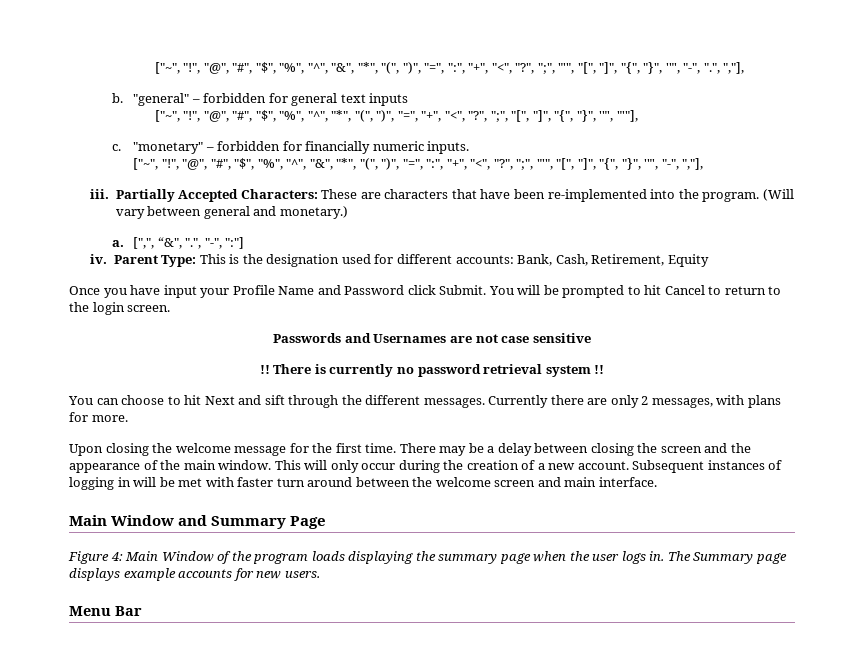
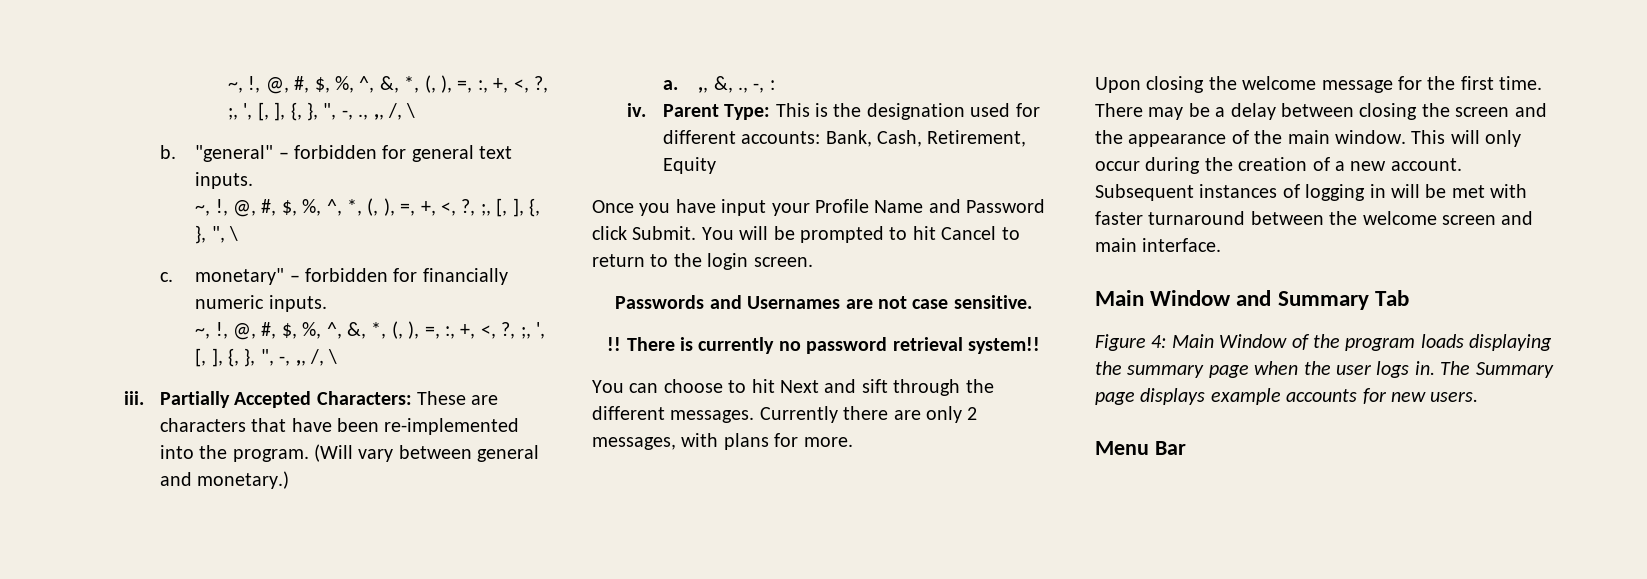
[154,62,745,74] ["~", "!", "@", "#", "$", "%", "^", "&", "*", "(", ")", "=", ":", "+", "<", "?", ";", "'", "[", "]", "{", "}", '"', "-", ".", ","], -> [227,75,548,94] [227,102,416,121] ~, !, @, #, $, %, ^, &, *, (, ), =, :, +, <, ?, ;, ', [, ], {, }, ", -, ., ,, /, \
[369,93,409,106] [154,110,638,122] inputs // ["~", "!", "@", "#", "$", "%", "^", "*", "(", ")", "=", "+", "<", "?", ";", "[", "]", "{", "}", '"', "'"], -> [195,172,254,189] [195,198,541,217] [195,225,239,244] inputs. // ~, !, @, #, $, %, ^, *, (, ), =, +, <, ?, ;, [, ], {, }, ", \
[133,142,204,154] "monetary" -> [195,268,285,285] monetary"
[133,158,704,170] ["~", "!", "@", "#", "$", "%", "^", "&", "*", "(", ")", "=", ":", "+", "<", "?", ";", "'", "[", "]", "{", "}", '"', "-", ","], -> [195,321,546,340] [195,348,338,367] ~, !, @, #, $, %, ^, &, *, (, ), =, :, +, <, ?, ;, ', [, ], {, }, ", -, ,, /, \
[133,237,245,249] [",", “&", ".", "-", ":"] -> [698,76,775,93] ,, &, ., -, :
[532,333,591,343] sensitive -> [953,295,1032,309] sensitive.
[545,365,605,377] system !! -> [967,337,1040,354] system!!
[276,477,353,487] turn around -> [1148,211,1246,225] turnaround
[290,516,327,529] Page -> [1374,290,1409,306] Tab

